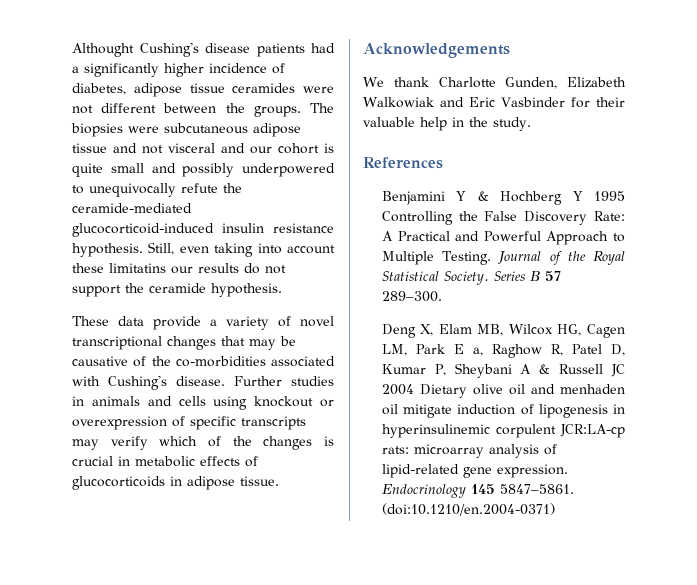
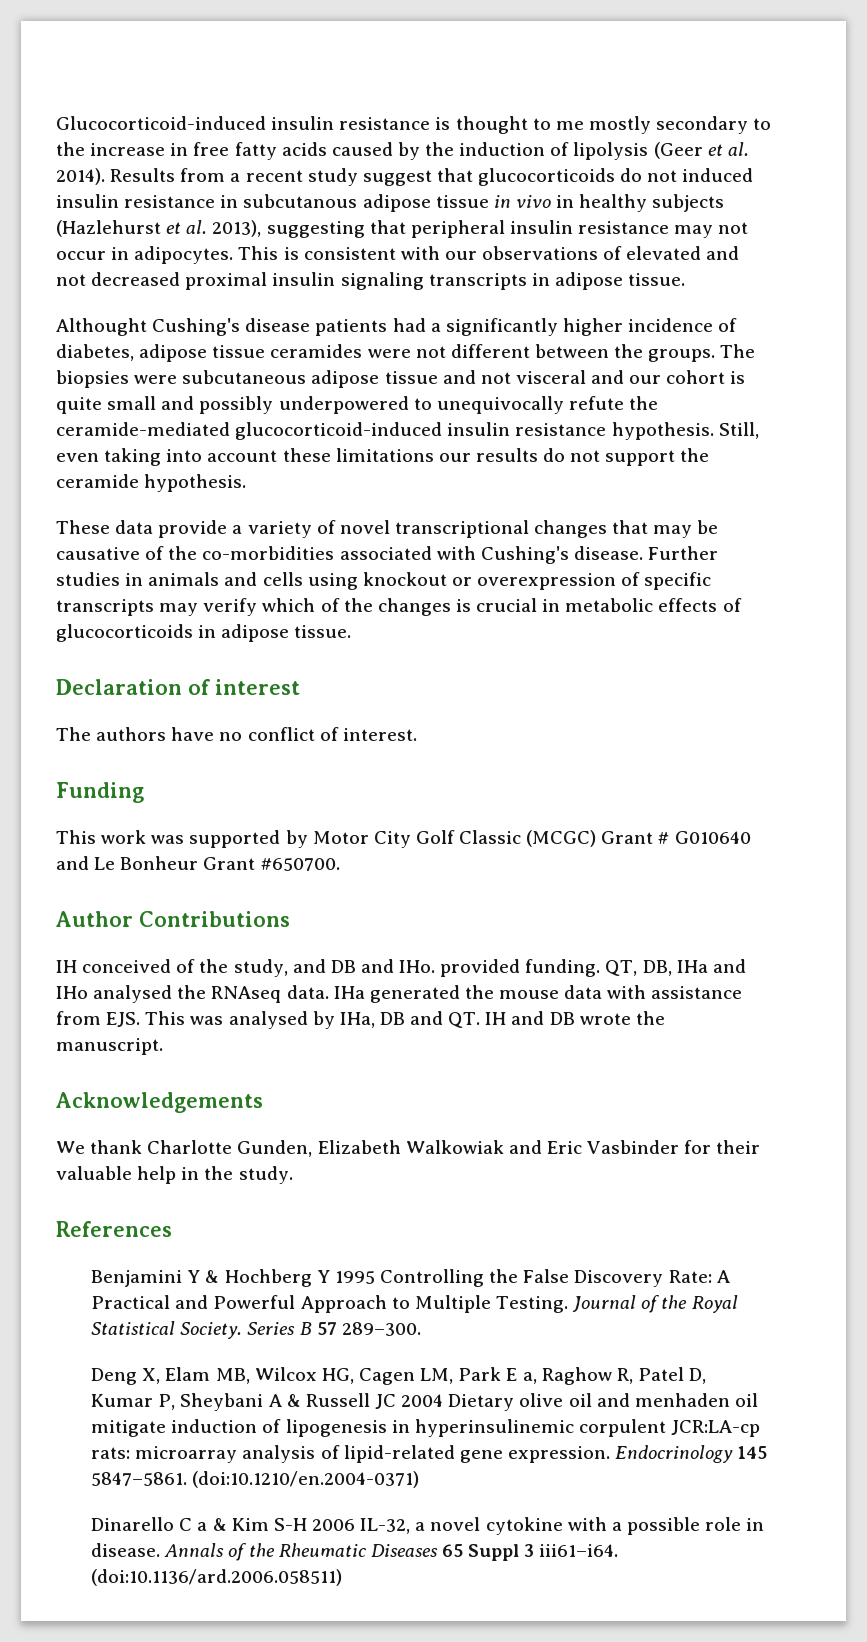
(72, 50) none -> [56,116,772,134] [56,142,749,160] [56,168,754,186] [56,194,725,212] [56,220,749,238] [56,246,740,264] [56,272,686,290] Glucocorticoid-induced insulin resistance is thought to me mostly secondary to the increase in free fatty acids caused by the induction of lipolysis (Geer et al. 2014). Results from a recent study suggest that glucocorticoids do not induced insulin resistance in subcutanous adipose tissue in vivo in healthy subjects (Hazlehurst et al. 2013), suggesting that peripheral insulin resistance may not occur in adipocytes. This is consistent with our observations of elevated and not decreased proximal insulin signaling transcripts in adipose tissue. //
[109,263,166,273] limitatins -> [335,448,434,462] limitations
(279, 481) none -> [56,679,300,695] [56,727,417,741] [56,782,144,803] [56,830,751,848] [56,856,340,871] [56,911,290,927] [56,959,746,977] [56,985,743,1003] [56,1011,665,1029] [56,1038,163,1055] // Declaration of interest // The authors have no conflict of interest. // Funding // This work was supported by Motor City Golf Classic (MCGC) Grant # G010640 and Le Bonheur Grant #650700. // Author Contributions // IH conceived of the study, and DB and IHo. provided funding. QT, DB, IHa and IHo analysed the RNAseq data. IHa generated the mouse data with assistance from EJS. This was analysed by IHa, DB and QT. IH and DB wrote the manuscript.
(555, 509) none -> [91,1517,765,1535] [91,1543,619,1561] [91,1569,343,1586] // Dinarello C a & Kim S-H 2006 IL-32, a novel cytokine with a possible role in disease. Annals of the Rheumatic Diseases 65 Suppl 3 iii61–i64. (doi:10.1136/ard.2006.058511)

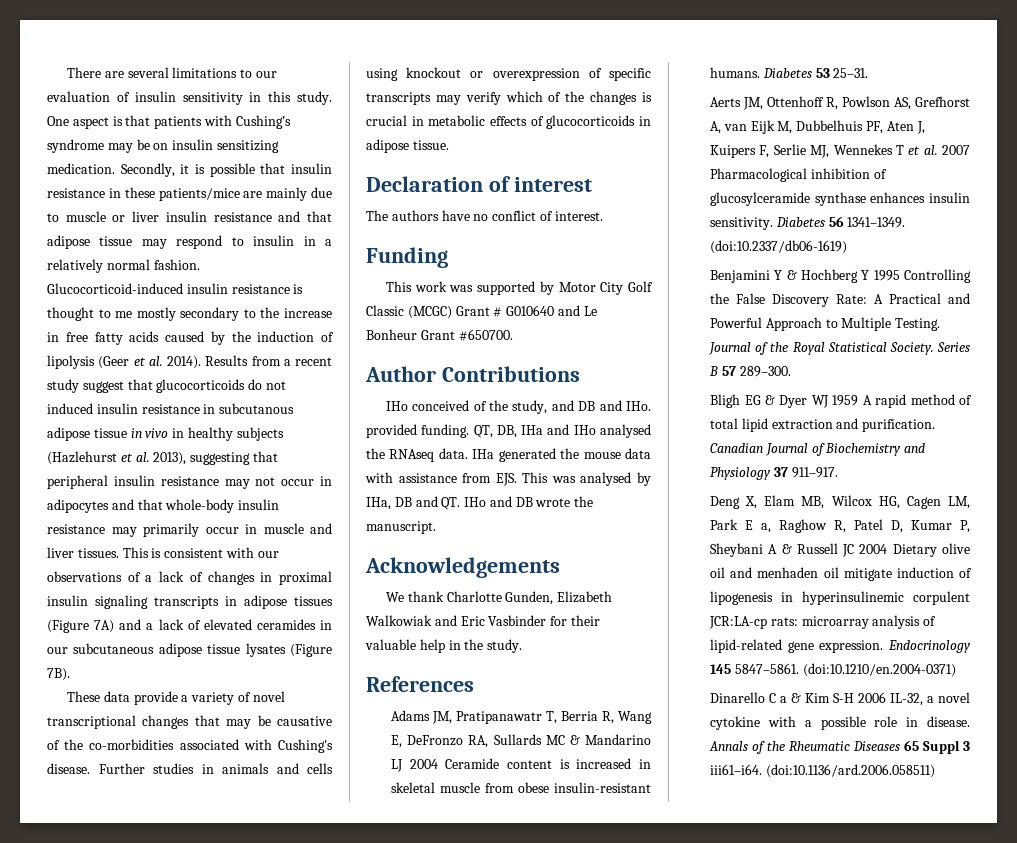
(56, 123) none -> [66,67,277,78] [47,91,332,105] [47,115,291,129] [47,139,279,153] [47,163,332,177] [47,187,332,201] [47,211,332,222] [47,235,332,249] [47,259,200,273] There are several limitations to our evaluation of insulin sensitivity in this study. One aspect is that patients with Cushing’s syndrome may be on insulin sensitizing medication. Secondly, it is possible that insulin resistance in these patients/mice are mainly due to muscle or liver insulin resistance and that adipose tissue may respond to insulin in a relatively normal fashion.
[134,246,234,264] adipocytes. -> [47,499,280,513] [47,523,332,537] [47,547,119,558] adipocytes and that whole-body insulin resistance may primarily occur in muscle and liver tissues.
[626,246,740,260] [56,272,181,286] elevated and not decreased -> [145,571,273,585] a lack of changes in
[628,273,686,286] [56,318,738,336] [56,344,756,362] [56,370,746,388] [56,396,659,414] [56,422,759,440] [56,448,710,466] [56,474,247,492] tissue. // Althought Cushing's disease patients had a significantly higher incidence of diabetes, adipose tissue ceramides were not different between the groups. The biopsies were subcutaneous adipose tissue and not visceral and our cohort is quite small and possibly underpowered to unequivocally refute the ceramide-mediated glucocorticoid-induced insulin resistance hypothesis. Still, even taking into account these limitations our results do not support the ceramide hypothesis. -> [294,596,333,606] [47,619,332,633] [47,643,332,657] [47,668,70,681] tissues (Figure 7A) and a lack of elevated ceramides in our subcutaneous adipose tissue lysates (Figure 7B).
[56,960,77,973] IH -> [385,401,408,411] IHo
[485,1012,507,1025] IH -> [464,497,487,507] IHo
(172, 1229) none -> [391,710,652,724] [391,734,651,748] [391,758,651,772] [391,782,651,793] [710,67,869,78] [710,96,970,110] [710,120,925,134] [710,144,970,158] [710,168,887,182] [710,192,970,206] [710,216,906,230] [710,240,848,254] // Adams JM, Pratipanawatr T, Berria R, Wang E, DeFronzo RA, Sullards MC & Mandarino LJ 2004 Ceramide content is increased in skeletal muscle from obese insulin-resistant humans. Diabetes 53 25–31. // Aerts JM, Ottenhoff R, Powlson AS, Grefhorst A, van Eijk M, Dubbelhuis PF, Aten J, Kuipers F, Serlie MJ, Wennekes T et al. 2007 Pharmacological inhibition of glucosylceramide synthase enhances insulin sensitivity. Diabetes 56 1341–1349. (doi:10.2337/db06-1619)
(421, 1329) none -> [710,394,972,408] [710,418,936,432] [710,443,926,456] [710,467,838,480] // Bligh EG & Dyer WJ 1959 A rapid method of total lipid extraction and purification. Canadian Journal of Biochemistry and Physiology 37 911–917.

